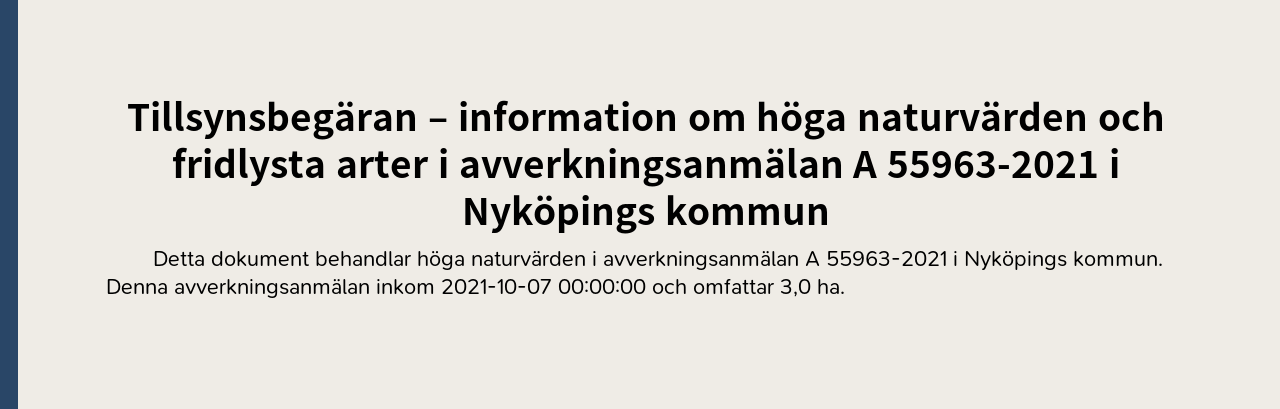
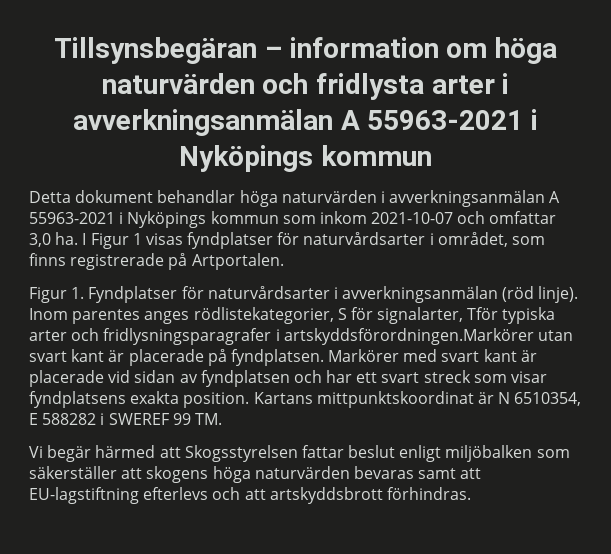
[1073,251,1164,267] [106,279,370,298] kommun. Denna avverkningsanmälan -> [210,211,316,224] kommun som
[558,279,646,294] 00:00:00 -> (454, 218) none
(845, 286) none -> [82,232,546,249] [29,253,284,270] [29,286,579,303] [29,307,556,324] [29,328,573,345] [29,349,537,366] [29,370,548,387] [29,391,582,408] [29,413,222,425] [29,445,570,462] [29,466,482,483] [29,487,471,504] I Figur 1 visas fyndplatser för naturvårdsarter i området, som finns registrerade på Artportalen. // Figur 1. Fyndplatser för naturvårdsarter i avverkningsanmälan (röd linje). Inom parentes anges rödlistekategorier, S för signalarter, Tför typiska arter och fridlysningsparagrafer i artskyddsförordningen.Markörer utan svart kant är placerade på fyndplatsen. Markörer med svart kant är placerade vid sidan av fyndplatsen och har ett svart streck som visar fyndplatsens exakta position. Kartans mittpunktskoordinat är N 6510354, E 588282 i SWEREF 99 TM. // Vi begär härmed att Skogsstyrelsen fattar beslut enligt miljöbalken som säkerställer att skogens höga naturvärden bevaras samt att EU-lagstiftning efterlevs och att artskyddsbrott förhindras.

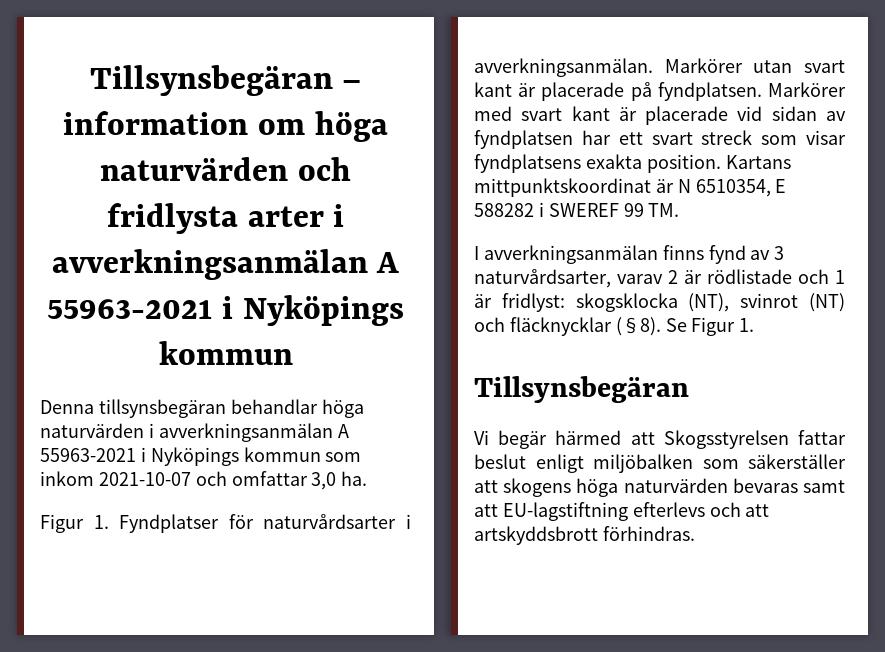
[29,190,154,203] Detta dokument -> [40,399,226,418] Denna tillsynsbegäran
[82,232,546,249] [29,253,284,270] I Figur 1 visas fyndplatser för naturvårdsarter i området, som finns registrerade på Artportalen. -> (368, 478) none
[342,286,579,303] [29,307,556,324] [29,328,534,345] avverkningsanmälan (röd linje). Inom parentes anges rödlistekategorier, S för signalarter, Tför typiska arter och fridlysningsparagrafer i artskyddsförordningen.Markörer -> [474,58,743,77] avverkningsanmälan. Markörer
[293,370,322,383] och -> (573, 139) none
(222, 419) none -> [474,245,785,264] [474,269,845,288] [474,293,845,312] [474,317,755,336] [474,376,689,403] // I avverkningsanmälan finns fynd av 3 naturvårdsarter, varav 2 är rödlistade och 1 är fridlyst: skogsklocka (NT), svinrot (NT) och fläcknycklar (§8). Se Figur 1. // Tillsynsbegäran

